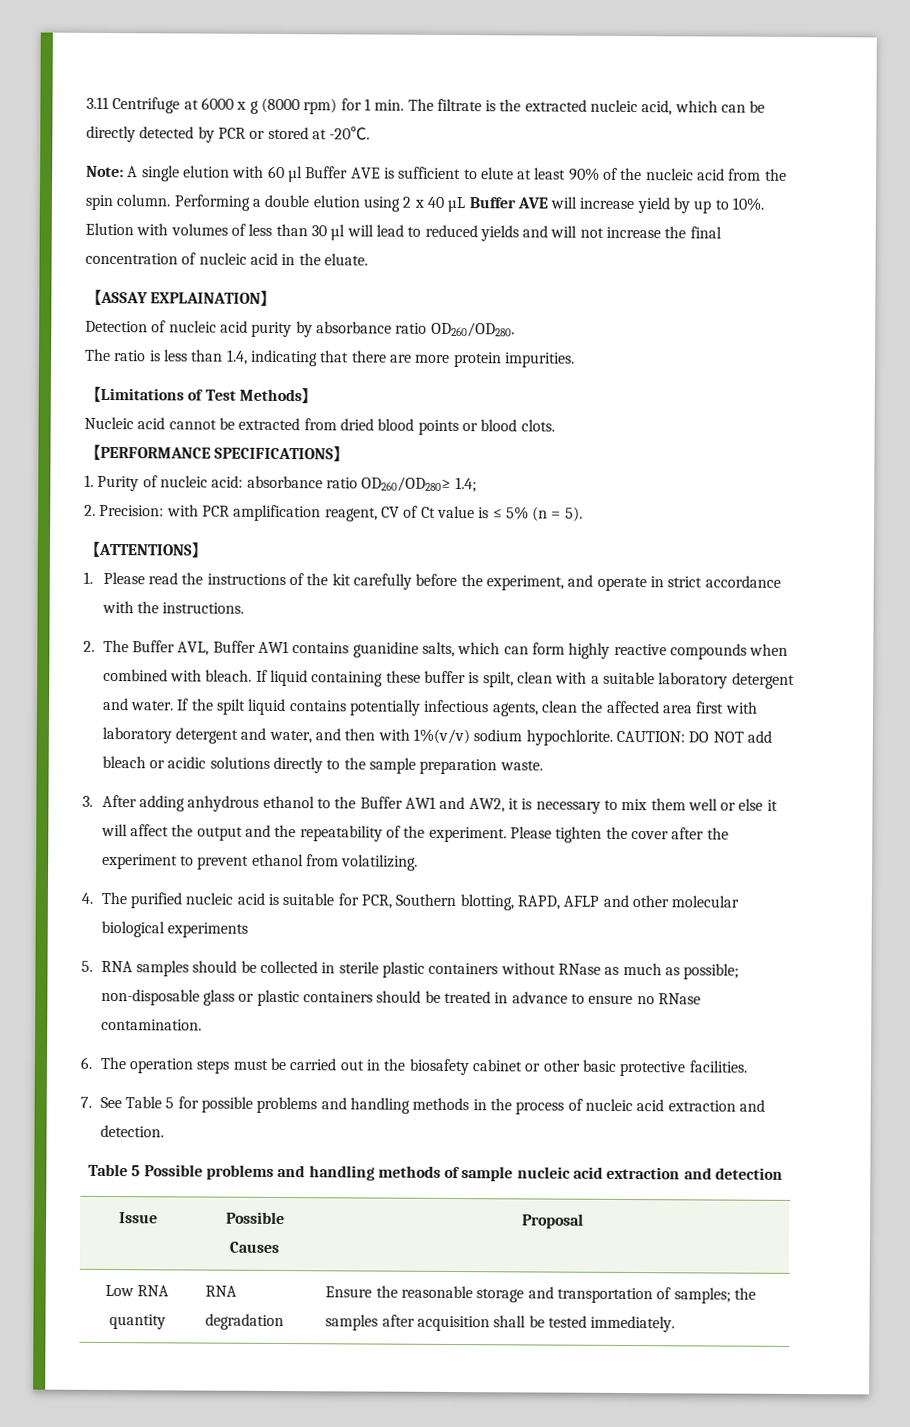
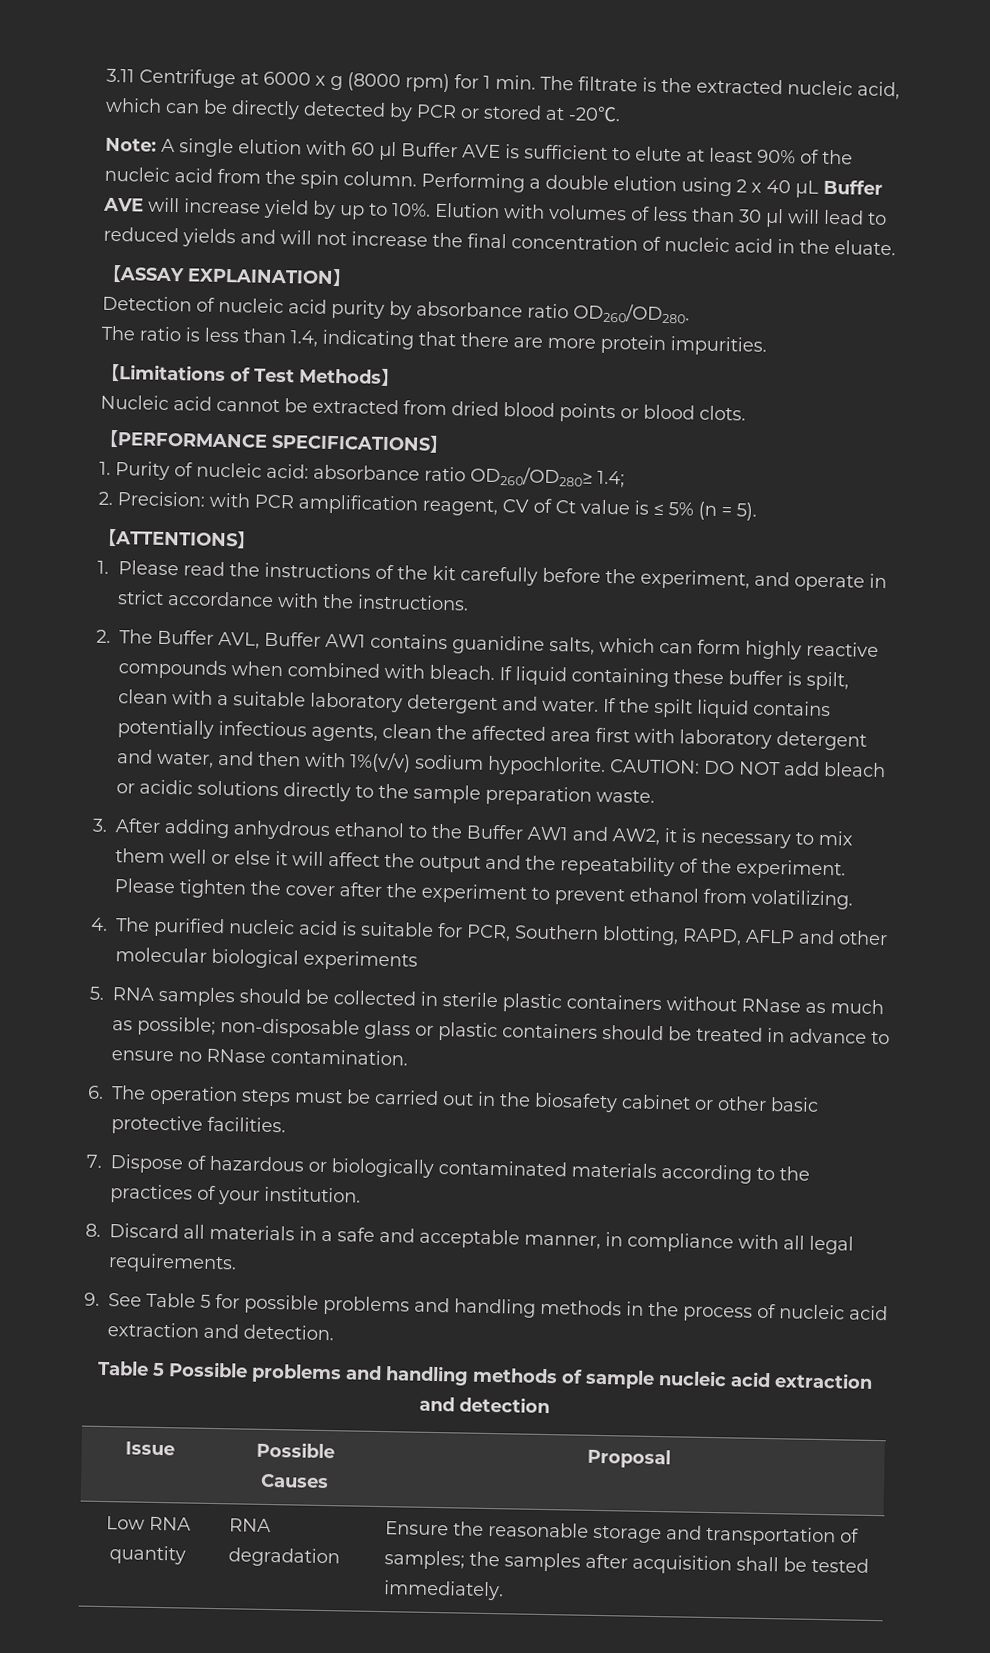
(92, 1102) none -> [110,1154,810,1184] [110,1184,361,1205] [85,1223,854,1255] [108,1253,237,1274] [84,1292,100,1306] Dispose of hazardous or biologically contaminated materials according to the practices of your institution. // 8. Discard all materials in a safe and acceptable manner, in compliance with all legal requirements. // 9.

